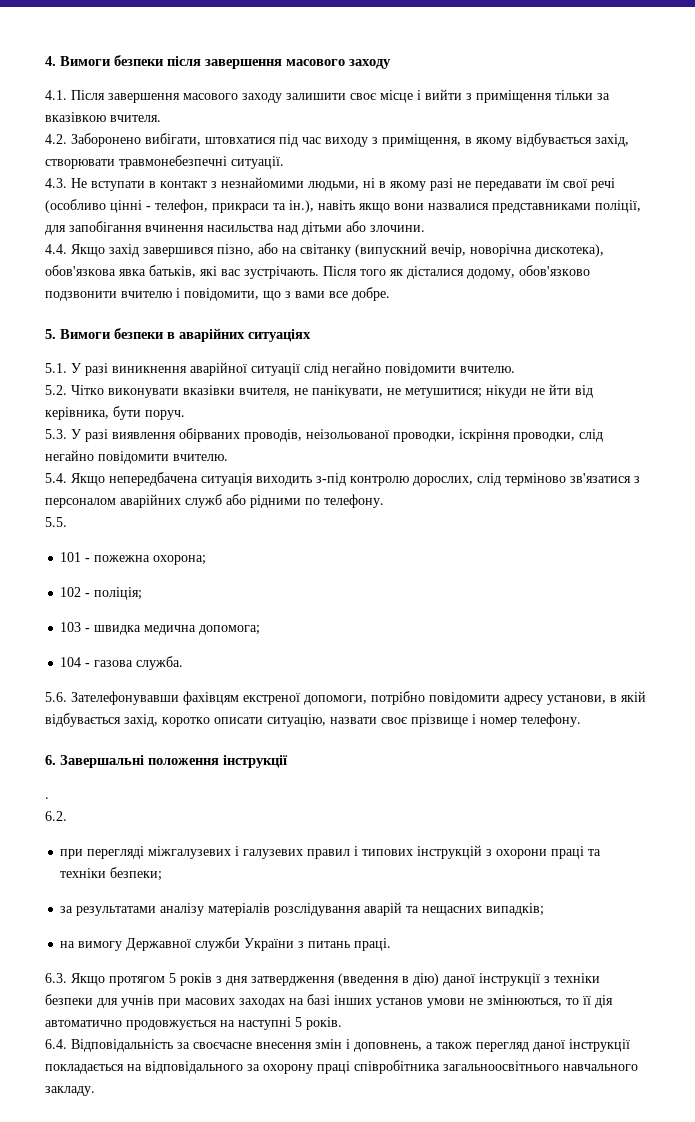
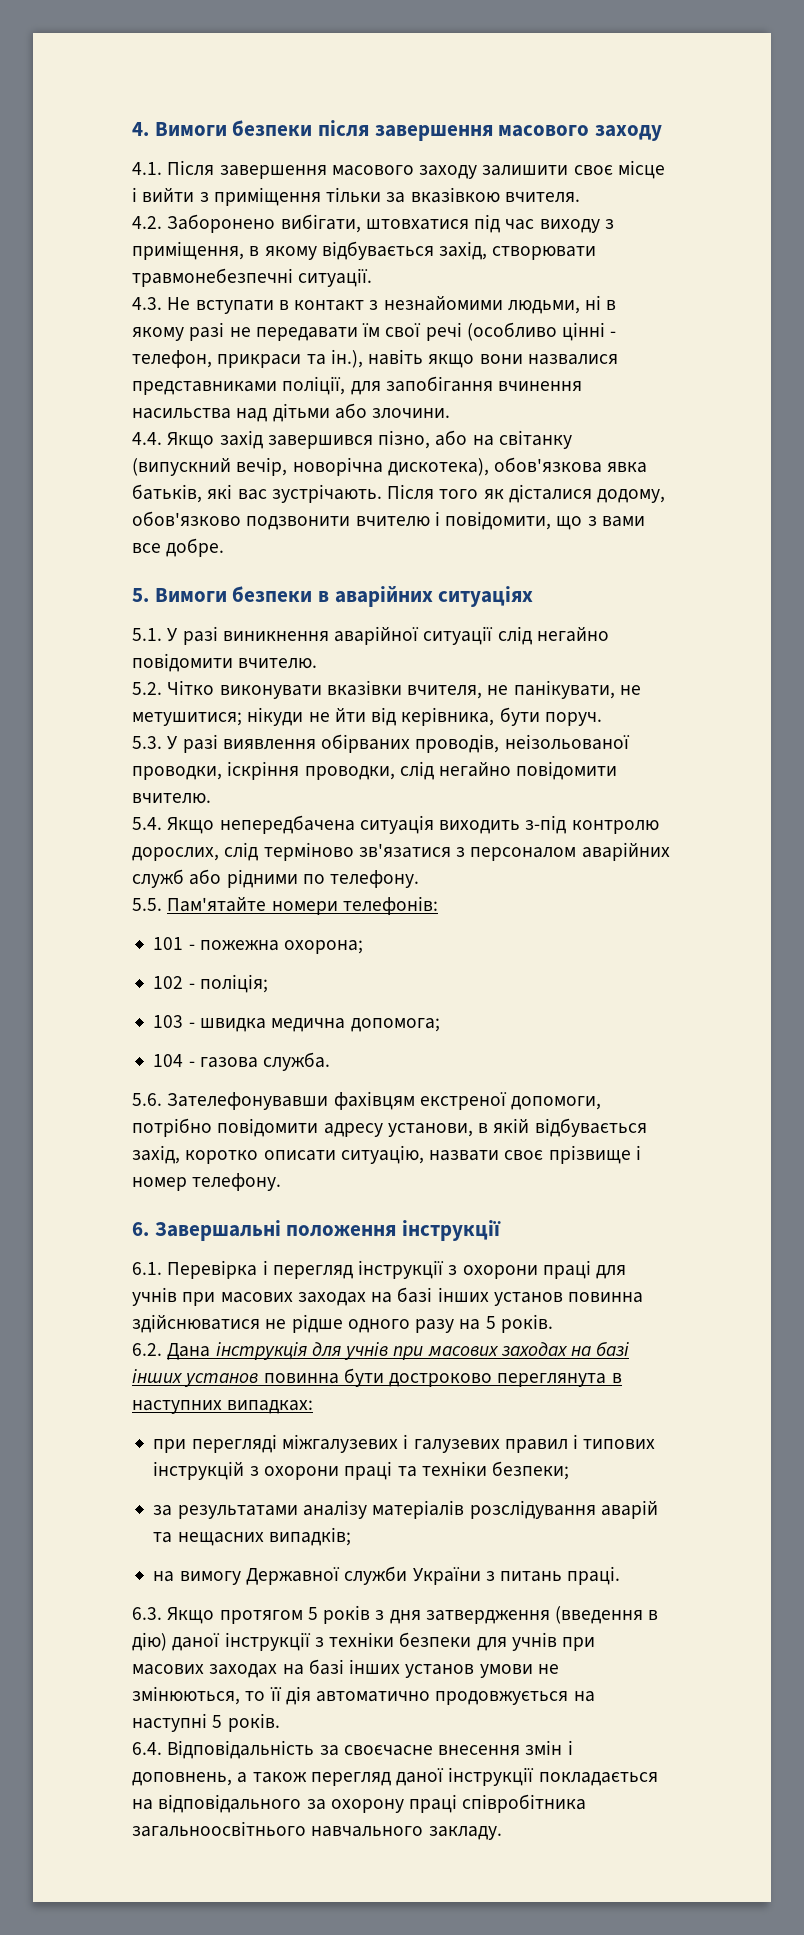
(67, 522) none -> [167,896,438,915] Пам'ятайте номери телефонів:
[45,797,49,799] [45,811,67,821] . // 6.2. -> [132,1260,627,1279] [132,1287,644,1306] [132,1314,553,1333] [132,1341,630,1360] [132,1368,622,1387] [132,1400,314,1414] 6.1. Перевірка і перегляд інструкції з охорони праці для учнів при масових заходах на базі інших установ повинна здійснюватися не рідше одного разу на 5 років. // 6.2. Дана інструкція для учнів при масових заходах на базі інших установ повинна бути достроково переглянута в наступних випадках:

